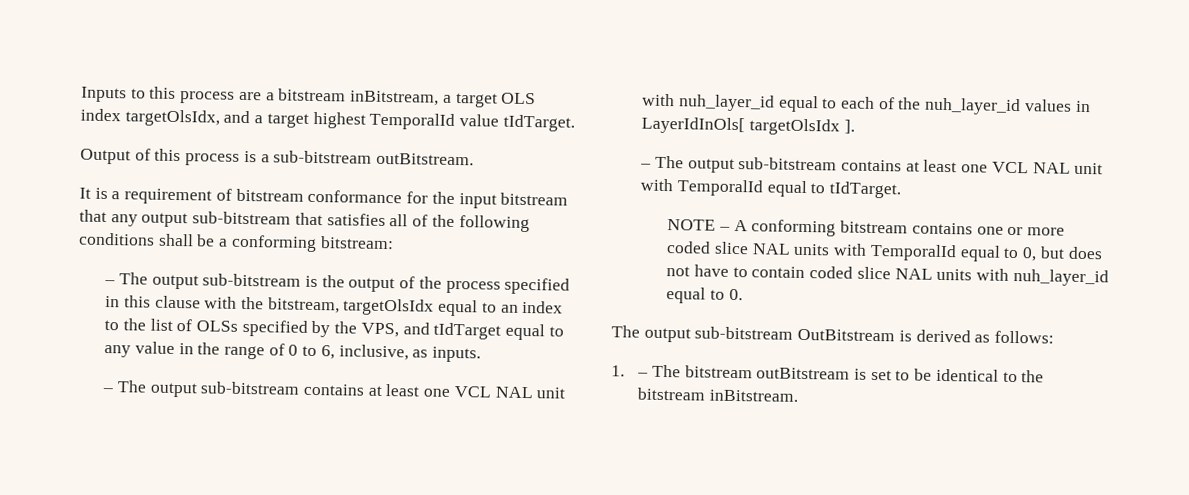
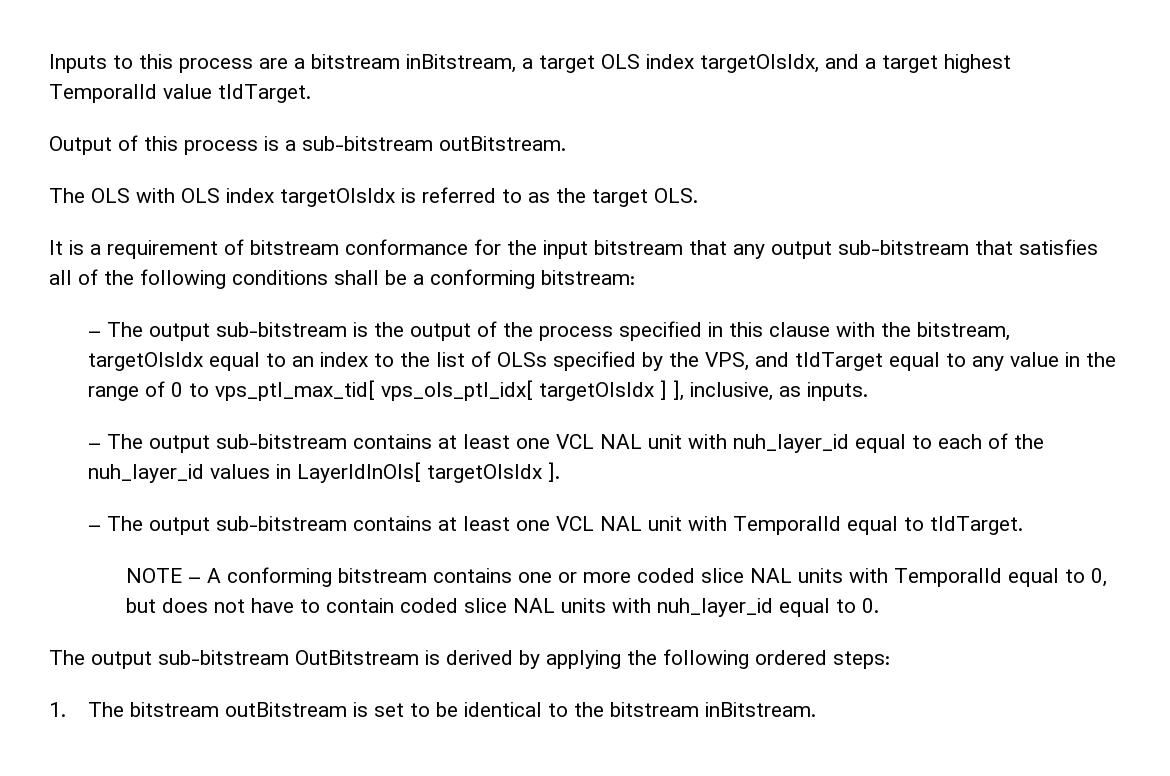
(475, 159) none -> [49,187,698,207] // The OLS with OLS index targetOlsIdx is referred to as the target OLS.
[320,345,335,360] 6, -> [214,380,684,401] vps_ptl_max_tid[ vps_ols_ptl_idx[ targetOlsIdx ] ],
[974,330,1055,344] as follows: -> [519,649,890,669] by applying the following ordered steps:
[637,372,649,377] – -> (66, 709) none

